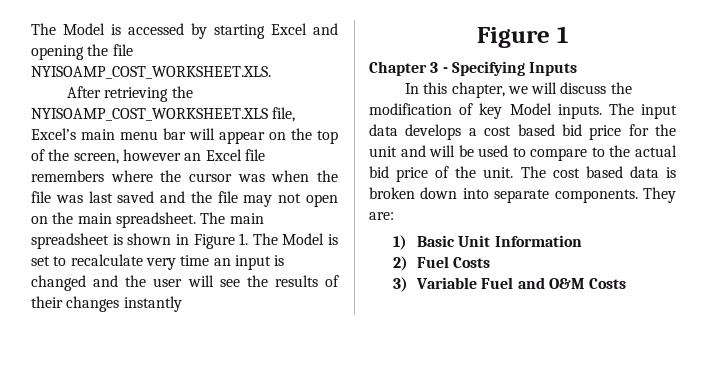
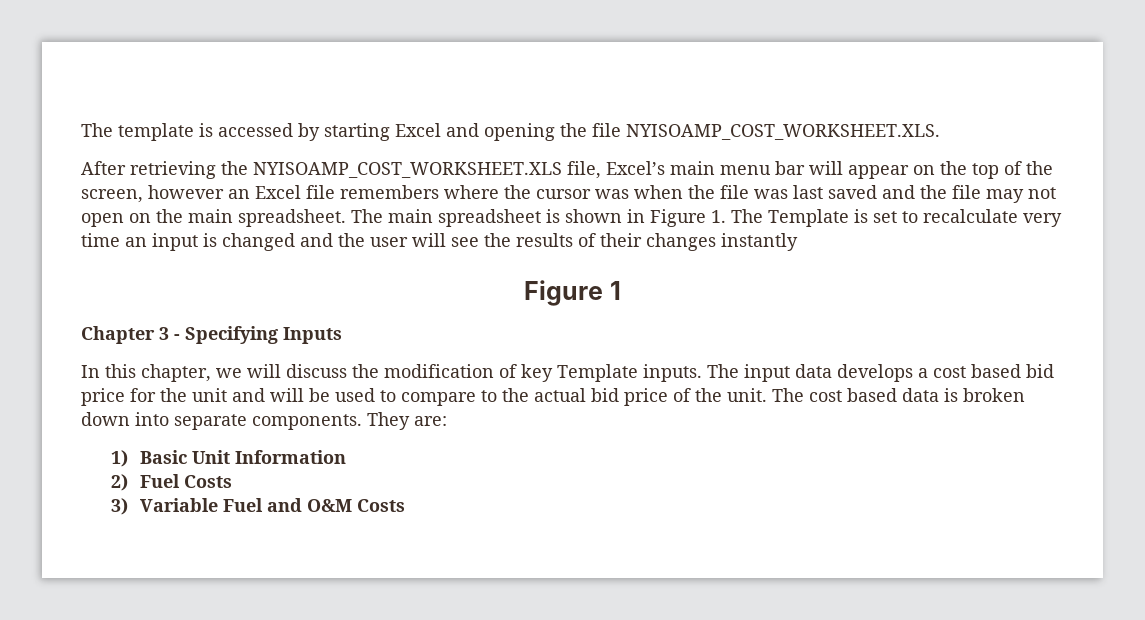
[31,23,105,35] The Model -> [81,123,194,141] The template
[282,233,325,245] Model -> [768,209,849,227] Template
[509,103,552,115] Model -> [557,364,638,382] Template

